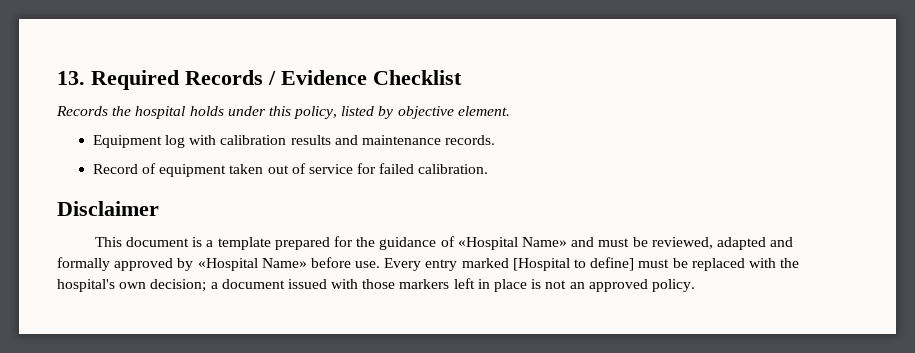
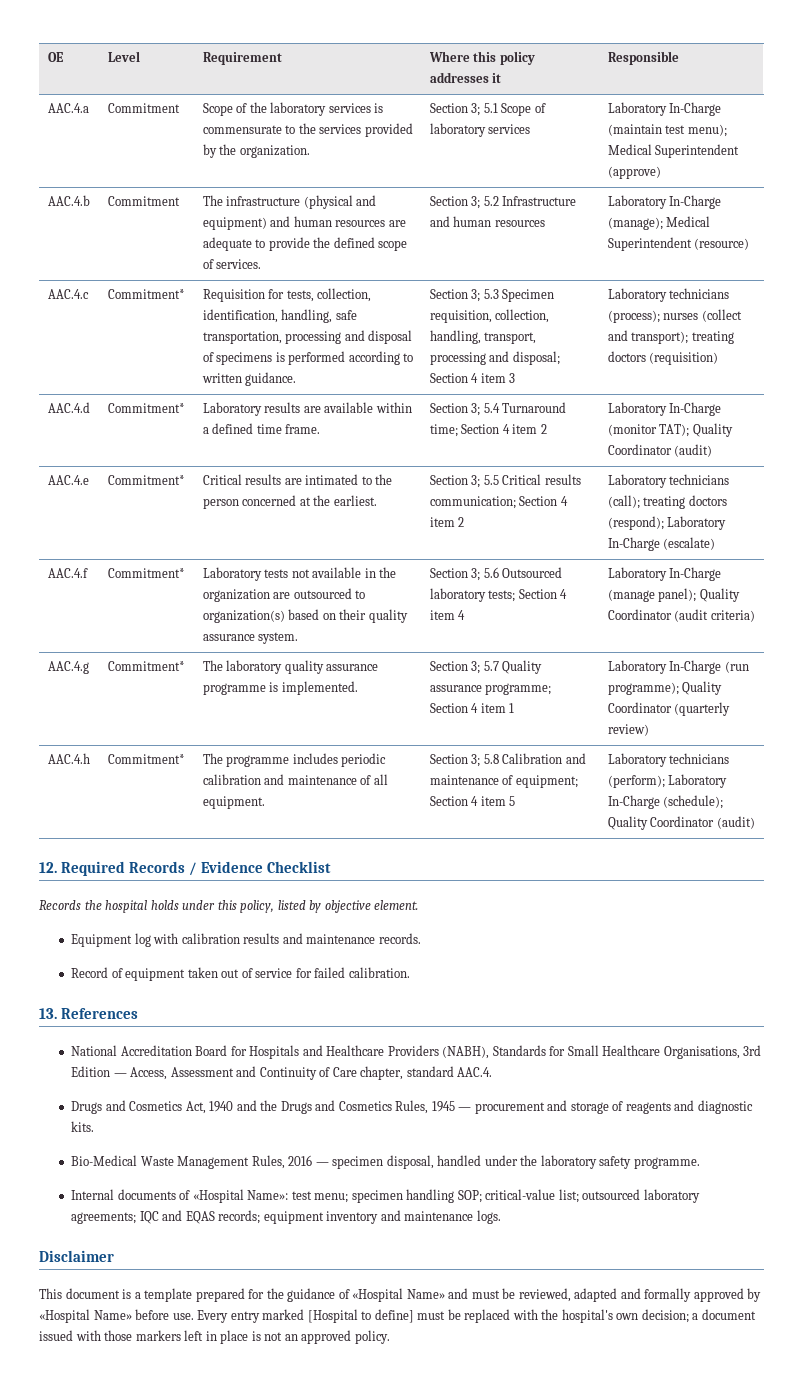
[57,71,85,85] 13. -> [47,52,63,62] [107,51,140,62] [202,52,282,65] [428,51,535,65] [429,72,502,83] [607,51,679,65] [47,103,89,113] [107,103,180,113] [202,102,384,116] [202,123,413,137] [202,144,310,158] [429,103,546,116] [429,123,531,137] [607,102,722,116] [607,124,727,137] [607,144,740,158] [607,166,661,179] [47,195,90,206] [107,196,180,206] [202,195,377,209] [202,216,406,230] [202,237,408,251] [202,259,262,269] [429,196,577,209] [429,216,545,227] [607,195,722,209] [607,216,711,230] [607,237,750,251] [47,289,89,299] [107,289,185,299] [202,288,372,302] [202,309,357,323] [202,330,413,344] [202,351,414,365] [201,372,297,386] [429,289,555,302] [429,309,550,323] [429,330,537,344] [429,351,560,365] [429,373,516,383] [607,288,730,302] [607,309,742,323] [607,330,734,344] [607,351,719,365] [47,402,90,413] [107,403,185,413] [202,402,412,416] [202,423,321,434] [429,402,567,416] [429,424,547,437] [607,402,722,416] [607,423,733,437] [607,444,713,457] [47,475,89,485] [107,475,185,485] [202,474,393,485] [202,495,377,509] [429,474,581,488] [429,496,568,509] [429,517,465,527] [607,474,730,488] [607,495,727,509] [607,516,727,530] [607,537,716,551] [47,568,88,578] [107,568,185,578] [202,567,397,581] [202,588,366,602] [202,609,408,623] [202,632,299,644] [429,567,563,581] [429,588,568,602] [429,610,466,620] [607,567,722,581] [607,588,740,602] [607,609,755,622] [47,661,89,674] [107,661,185,671] [202,660,379,674] [202,681,358,695] [429,660,543,674] [429,683,552,695] [429,703,515,713] [607,660,749,674] [607,681,723,695] [607,702,731,716] [607,724,649,736] [47,753,90,764] [107,754,185,764] [202,753,387,767] [202,774,388,785] [202,796,265,809] [429,753,586,767] [429,775,578,788] [429,796,516,806] [607,753,730,767] [607,774,728,788] [607,795,724,809] [607,816,755,830] [39,862,57,873] OE | Level | Requirement | Where this policy addresses it | Responsible // AAC.4.a | Commitment | Scope of the laboratory services is commensurate to the services provided by the organization. | Section 3; 5.1 Scope of laboratory services | Laboratory In-Charge (maintain test menu); Medical Superintendent (approve) // AAC.4.b | Commitment | The infrastructure (physical and equipment) and human resources are adequate to provide the defined scope of services. | Section 3; 5.2 Infrastructure and human resources | Laboratory In-Charge (manage); Medical Superintendent (resource) // AAC.4.c | Commitment* | Requisition for tests, collection, identification, handling, safe transportation, processing and disposal of specimens is performed according to written guidance. | Section 3; 5.3 Specimen requisition, collection, handling, transport, processing and disposal; Section 4 item 3 | Laboratory technicians (process); nurses (collect and transport); treating doctors (requisition) // AAC.4.d | Commitment* | Laboratory results are available within a defined time frame. | Section 3; 5.4 Turnaround time; Section 4 item 2 | Laboratory In-Charge (monitor TAT); Quality Coordinator (audit) // AAC.4.e | Commitment* | Critical results are intimated to the person concerned at the earliest. | Section 3; 5.5 Critical results communication; Section 4 item 2 | Laboratory technicians (call); treating doctors (respond); Laboratory In-Charge (escalate) // AAC.4.f | Commitment* | Laboratory tests not available in the organization are outsourced to organization(s) based on their quality assurance system. | Section 3; 5.6 Outsourced laboratory tests; Section 4 item 4 | Laboratory In-Charge (manage panel); Quality Coordinator (audit criteria) // AAC.4.g | Commitment* | The laboratory quality assurance programme is implemented. | Section 3; 5.7 Quality assurance programme; Section 4 item 1 | Laboratory In-Charge (run programme); Quality Coordinator (quarterly review) // AAC.4.h | Commitment* | The programme includes periodic calibration and maintenance of all equipment. | Section 3; 5.8 Calibration and maintenance of equipment; Section 4 item 5 | Laboratory technicians (perform); Laboratory In-Charge (schedule); Quality Coordinator (audit) // 12.
(489, 169) none -> [39,1008,139,1019] [71,1045,762,1059] [71,1066,493,1080] [71,1100,753,1114] [71,1121,95,1132] [71,1155,700,1169] [71,1189,700,1203] [71,1210,501,1224] // 13. References // National Accreditation Board for Hospitals and Healthcare Providers (NABH), Standards for Small Healthcare Organisations, 3rd Edition — Access, Assessment and Continuity of Care chapter, standard AAC.4. // Drugs and Cosmetics Act, 1940 and the Drugs and Cosmetics Rules, 1945 — procurement and storage of reagents and diagnostic kits. // Bio-Medical Waste Management Rules, 2016 — specimen disposal, handled under the laboratory safety programme. // Internal documents of «Hospital Name»: test menu; specimen handling SOP; critical-value list; outsourced laboratory agreements; IQC and EQAS records; equipment inventory and maintenance logs.

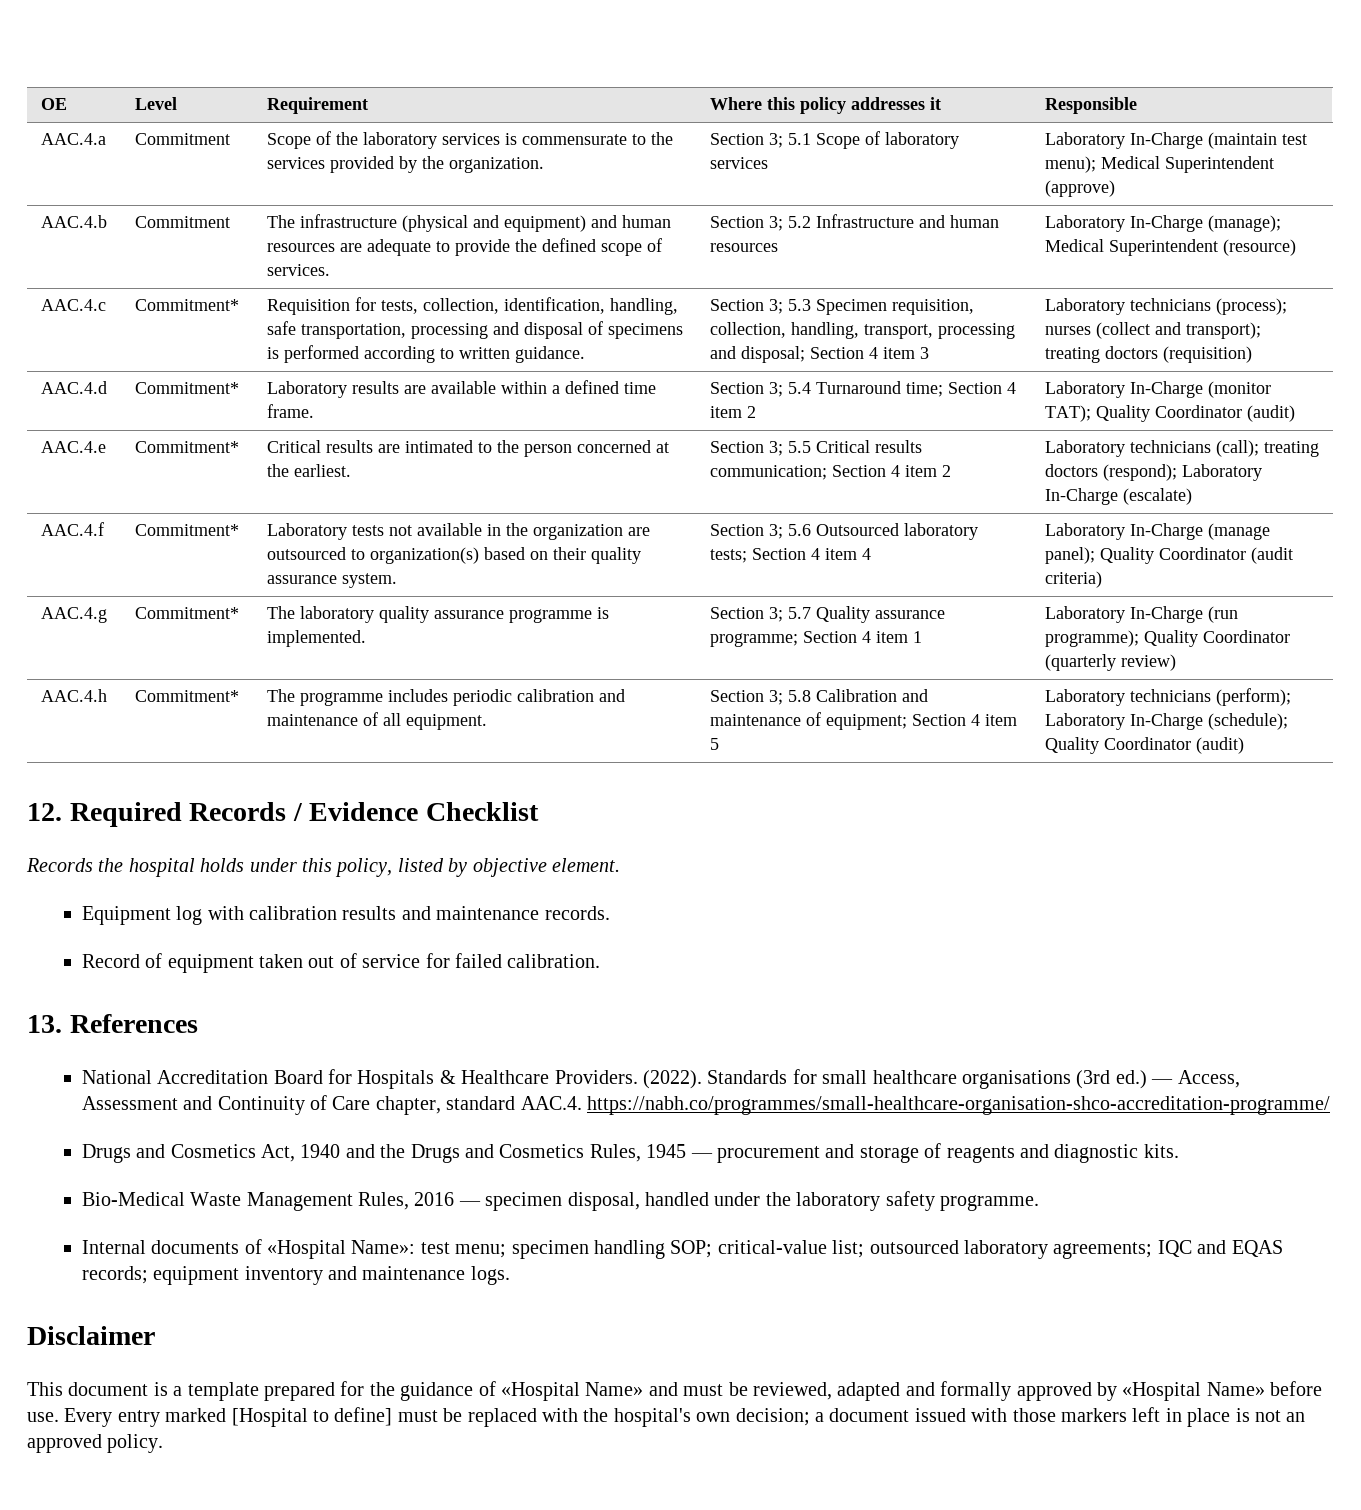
[302,1045,762,1059] [71,1066,111,1077] and Healthcare Providers (NABH), Standards for Small Healthcare Organisations, 3rd Edition -> [439,1069,1147,1089] & Healthcare Providers. (2022). Standards for small healthcare organisations (3rd ed.)
(493, 1072) none -> [587,1096,1331,1115] https://nabh.co/programmes/small-healthcare-organisation-shco-accreditation-programme/

